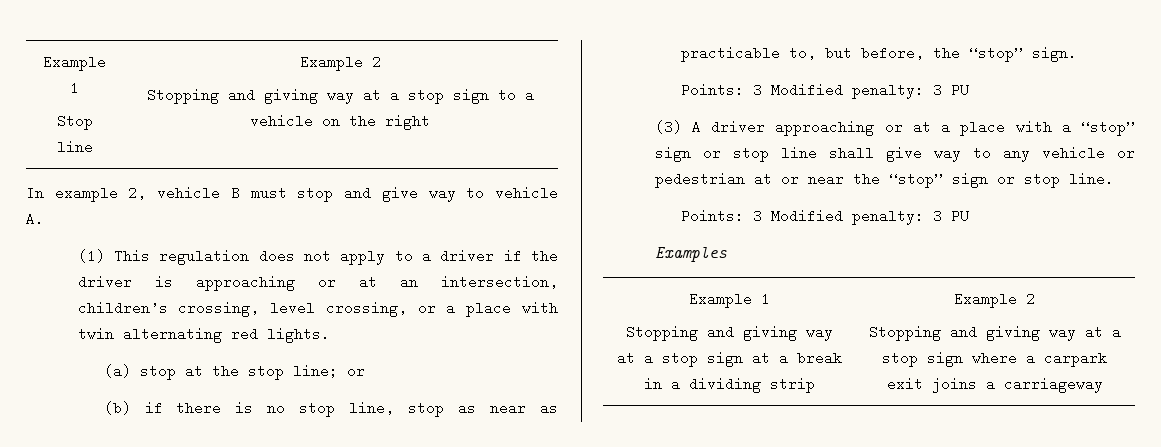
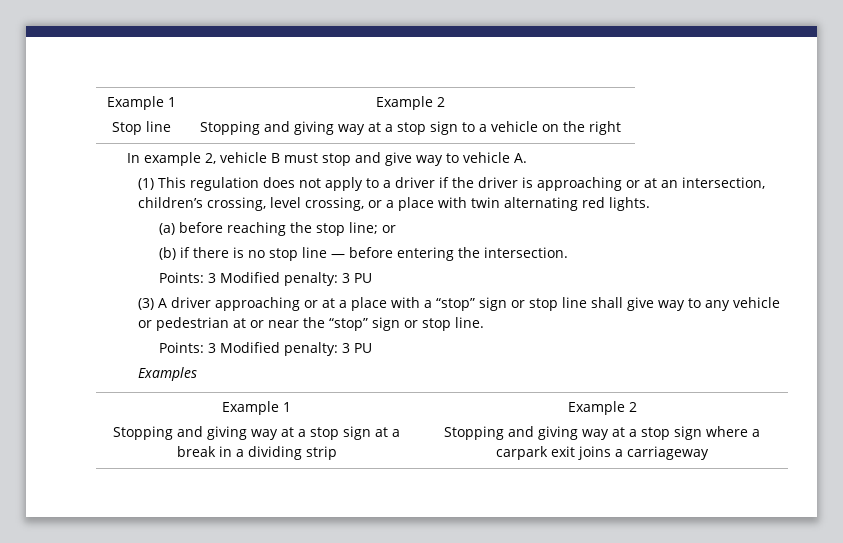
[139,364,203,380] stop at -> [179,222,287,236] before reaching
[349,401,558,417] [680,46,1077,62] line, stop as near as practicable to, but before, the “stop” sign. -> [302,247,569,261] line — before entering the intersection.

